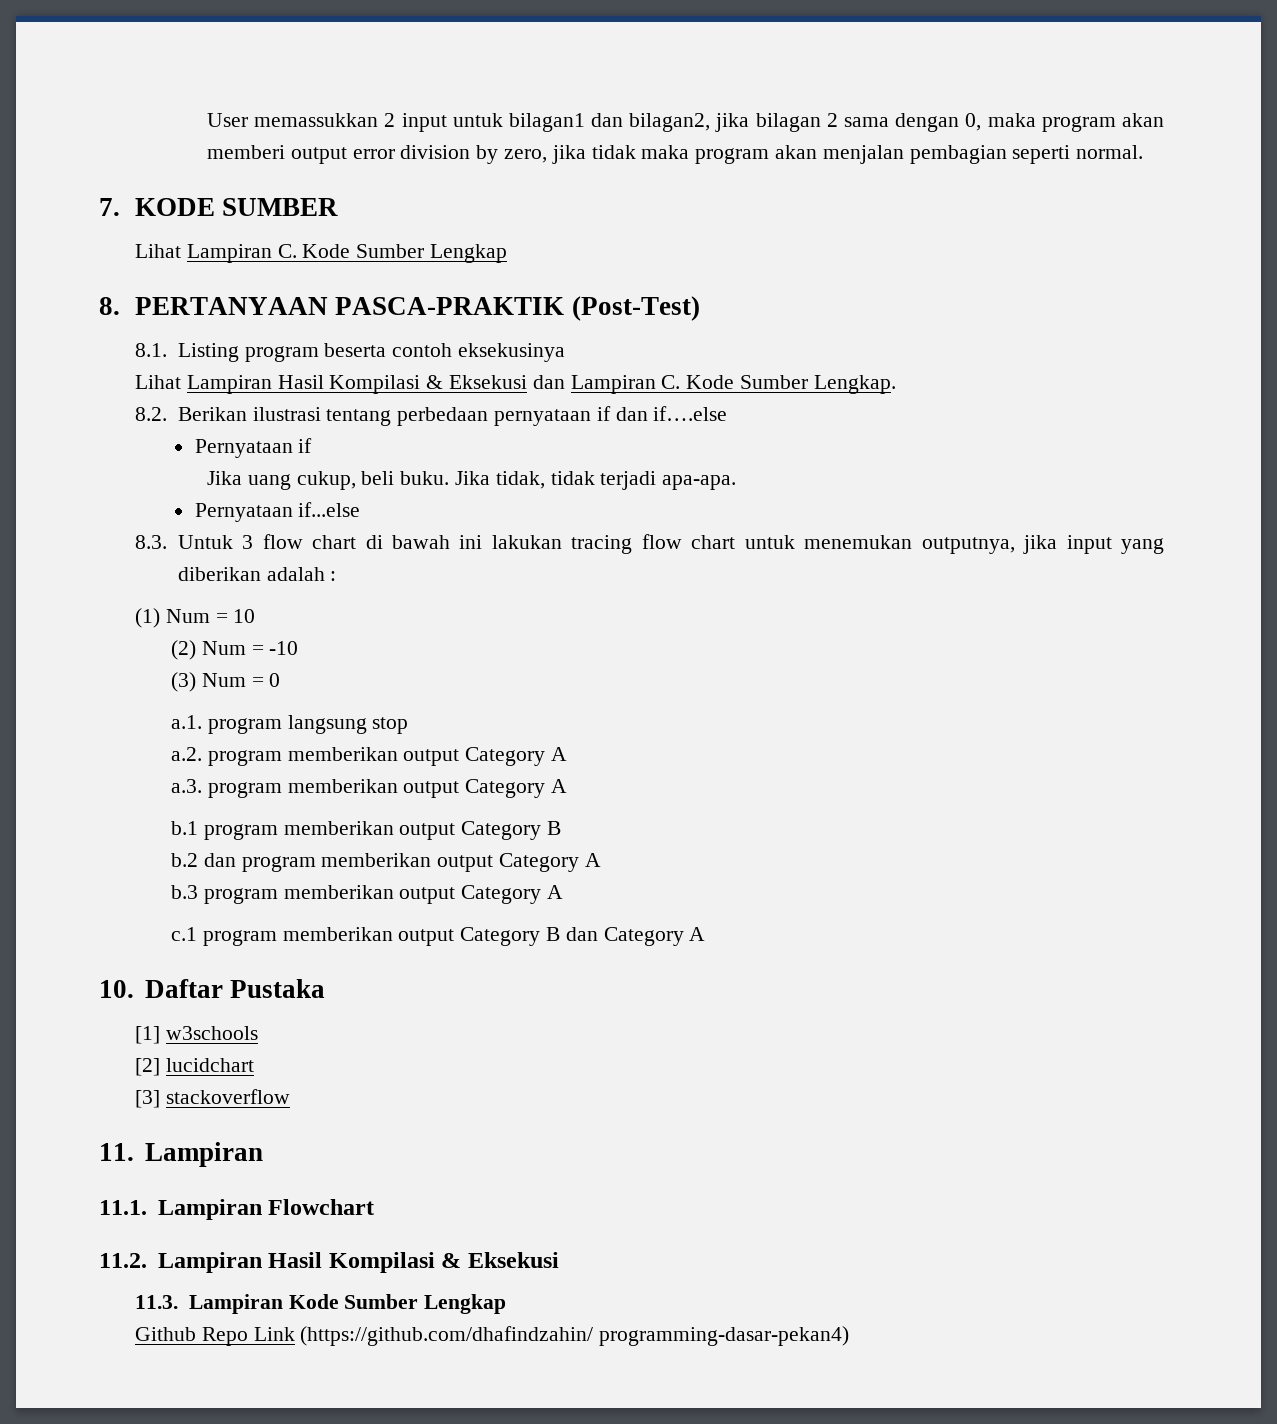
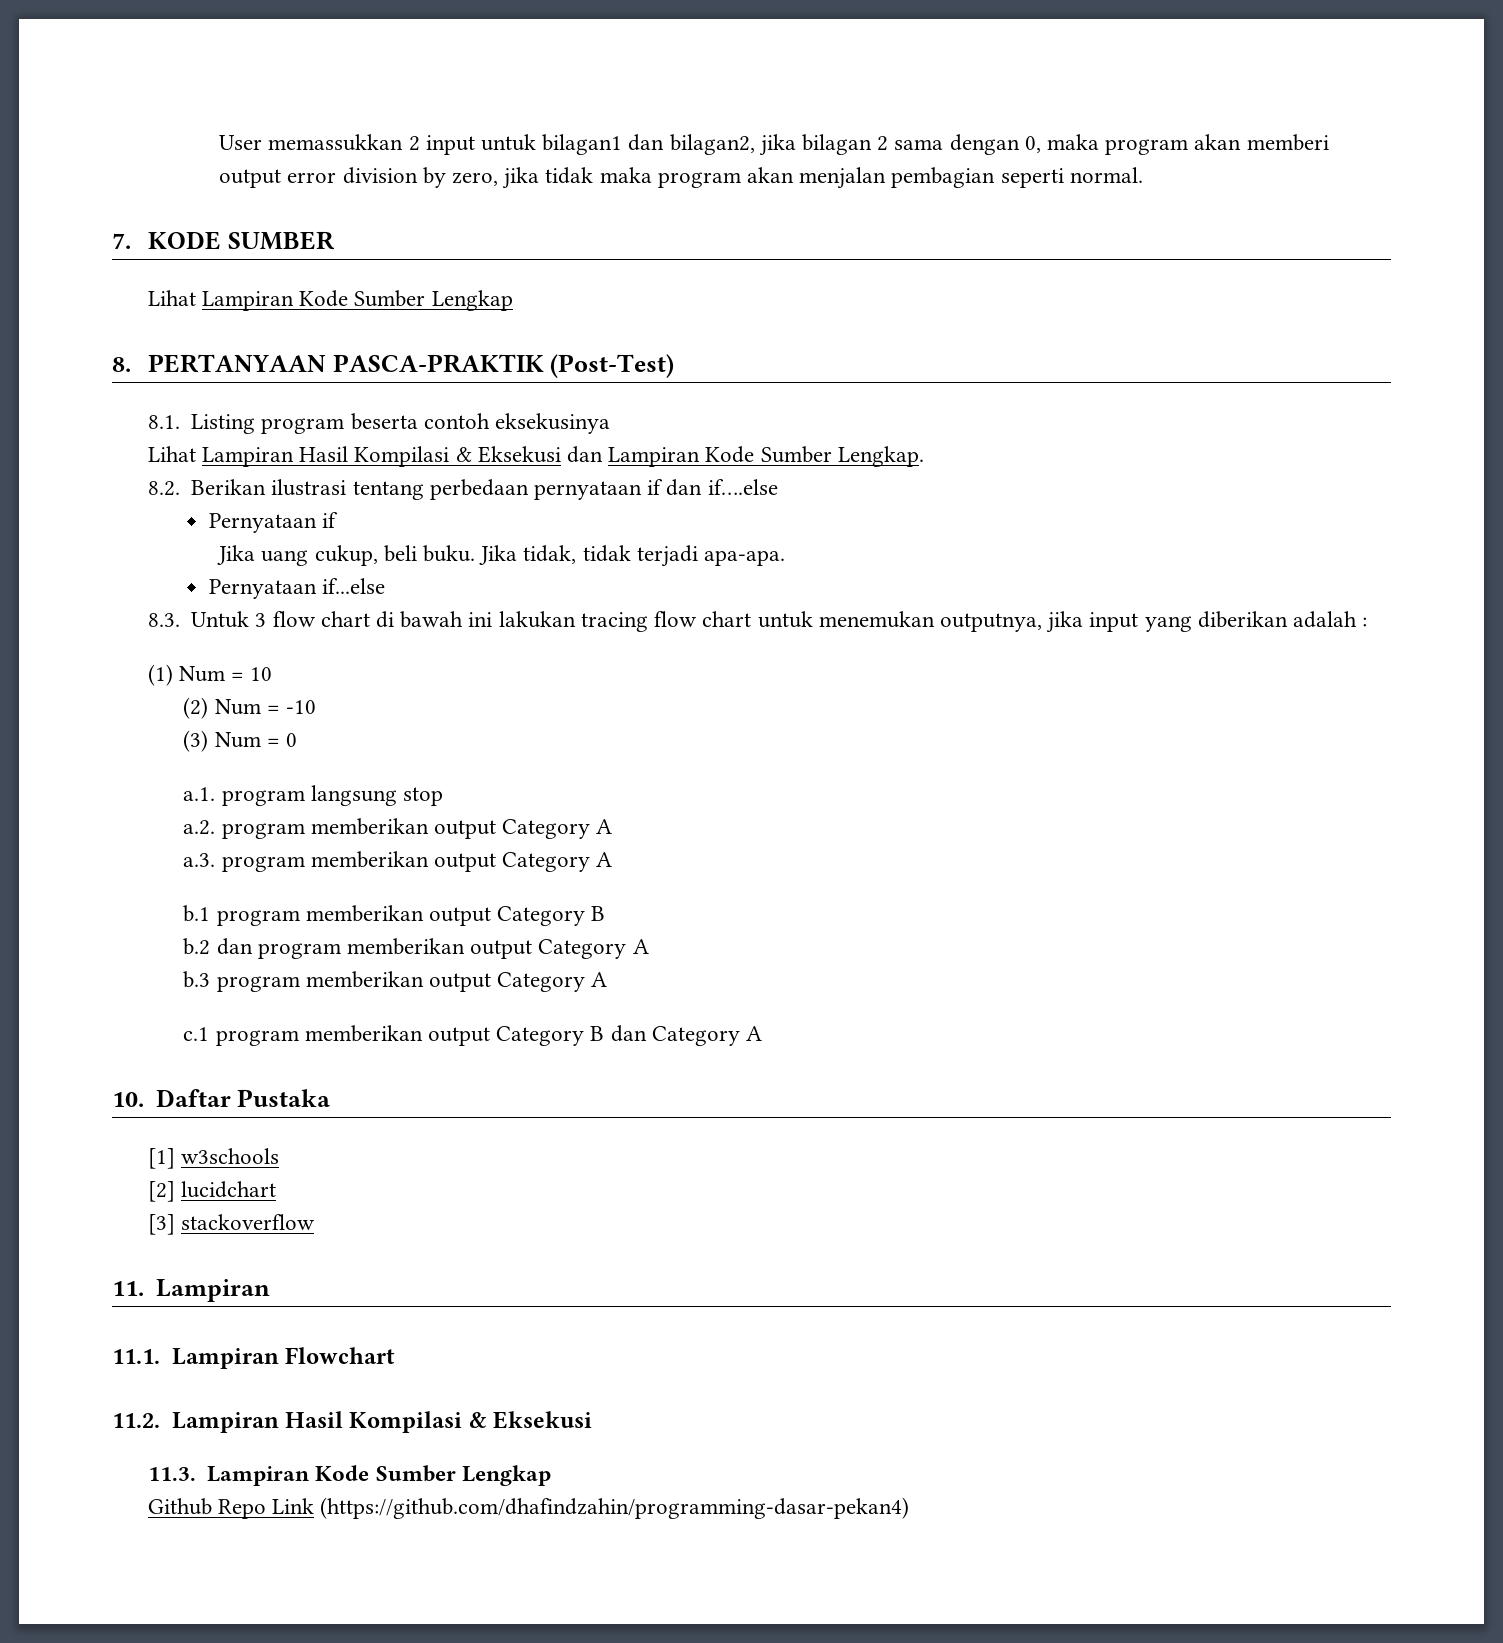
[277,244,297,258] C. -> (294, 301) none
[661,375,681,389] C. -> (701, 457) none
[300,1326,850,1346] (https://github.com/dhafindzahin/ programming-dasar-pekan4) -> [320,1497,910,1519] (https://github.com/dhafindzahin/programming-dasar-pekan4)

